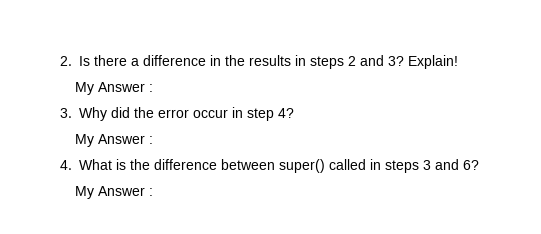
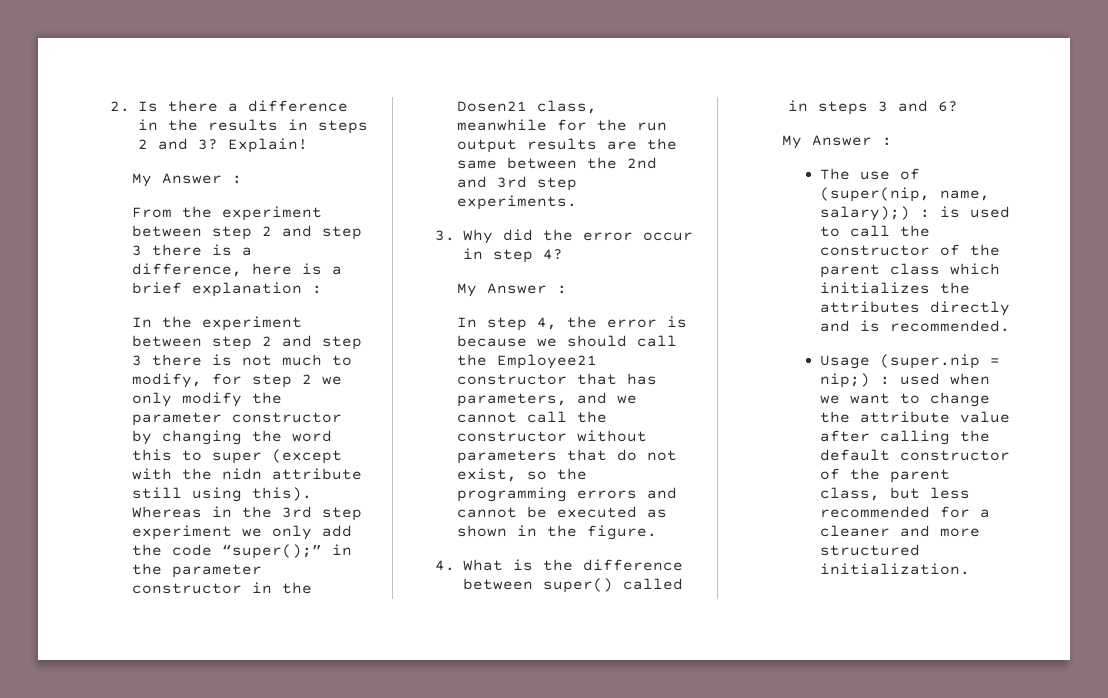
(154, 88) none -> [131,206,322,221] [131,225,362,240] [131,244,252,256] [131,263,342,277] [131,282,322,297] [131,316,302,331] [131,335,362,350] [131,354,352,366] [131,373,342,388] [131,392,282,407] [131,412,342,426] [131,430,332,445] [131,449,342,464] [131,468,362,480] [131,487,312,502] [131,506,362,521] [131,525,352,540] [131,544,352,559] [131,563,262,578] [131,582,312,594] [456,100,597,114] [456,119,667,131] [456,138,677,153] [456,157,657,169] [456,176,577,191] [456,195,577,210] // From the experiment between step 2 and step 3 there is a difference, here is a brief explanation : // In the experiment between step 2 and step 3 there is not much to modify, for step 2 we only modify the parameter constructor by changing the word this to super (except with the nidn attribute still using this). Whereas in the 3rd step experiment we only add the code “super();” in the parameter constructor in the Dosen21 class, meanwhile for the run output results are the same between the 2nd and 3rd step experiments.
(154, 140) none -> [456,316,687,331] [456,335,677,347] [456,354,597,369] [456,373,657,385] [456,392,637,407] [456,411,607,423] [456,430,647,442] [456,449,677,464] [456,468,587,482] [456,487,677,502] [456,506,667,518] [456,525,657,540] // In step 4, the error is because we should call the Employee21 constructor that has parameters, and we cannot call the constructor without parameters that do not exist, so the programming errors and cannot be executed as shown in the figure.
(154, 192) none -> [820,168,921,180] [820,187,991,202] [820,206,1011,221] [820,225,931,237] [820,244,1001,256] [820,263,1001,278] [820,282,971,294] [820,301,1011,316] [820,320,1011,332] [820,354,1001,369] [820,373,991,388] [820,392,991,407] [820,411,1011,423] [820,430,991,445] [820,449,1011,461] [820,468,951,483] [820,487,971,501] [820,506,991,518] [820,525,981,537] [820,544,921,556] [820,563,971,575] // The use of (super(nip, name, salary);) : is used to call the constructor of the parent class which initializes the attributes directly and is recommended. // Usage (super.nip = nip;) : used when we want to change the attribute value after calling the default constructor of the parent class, but less recommended for a cleaner and more structured initialization.

